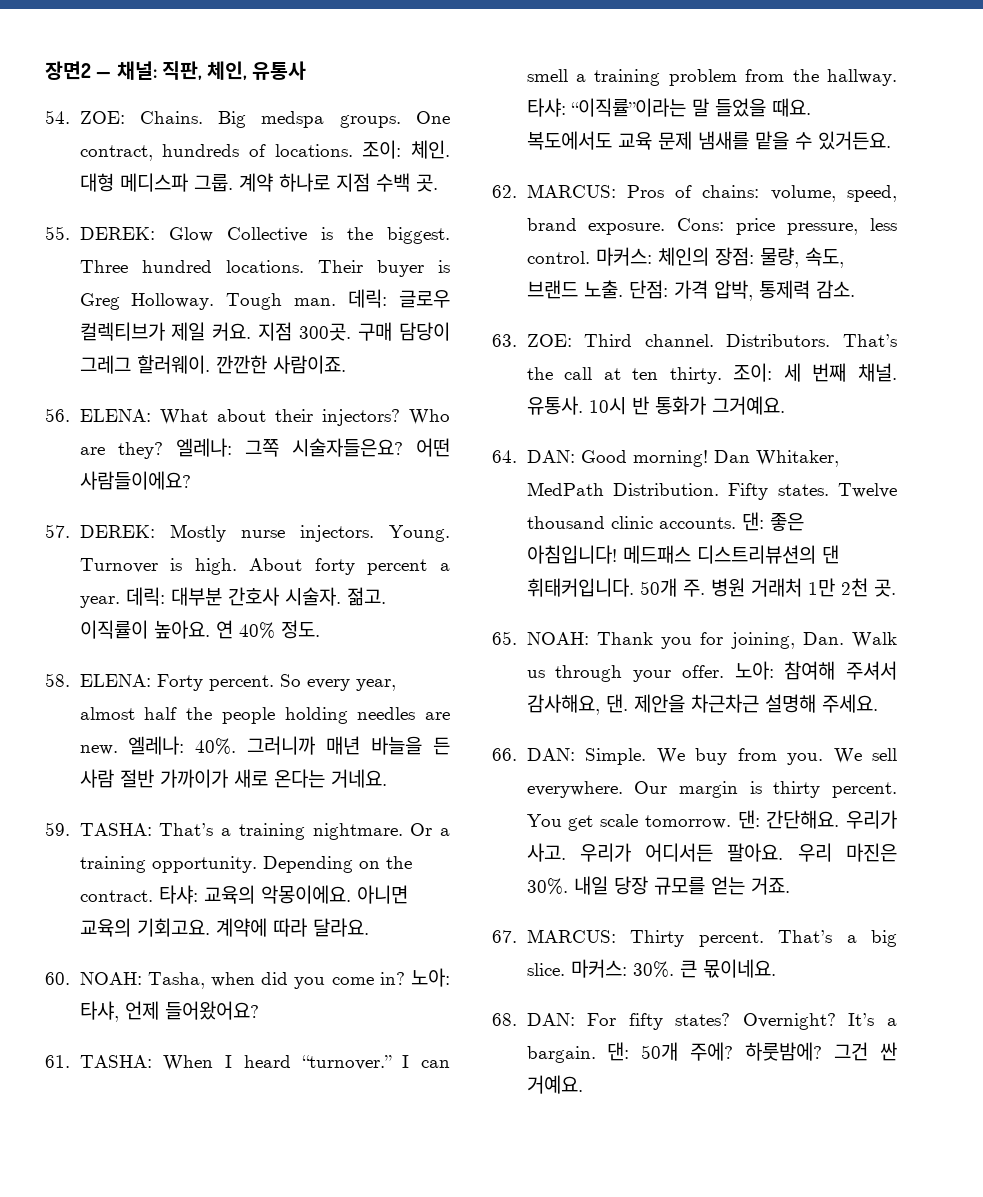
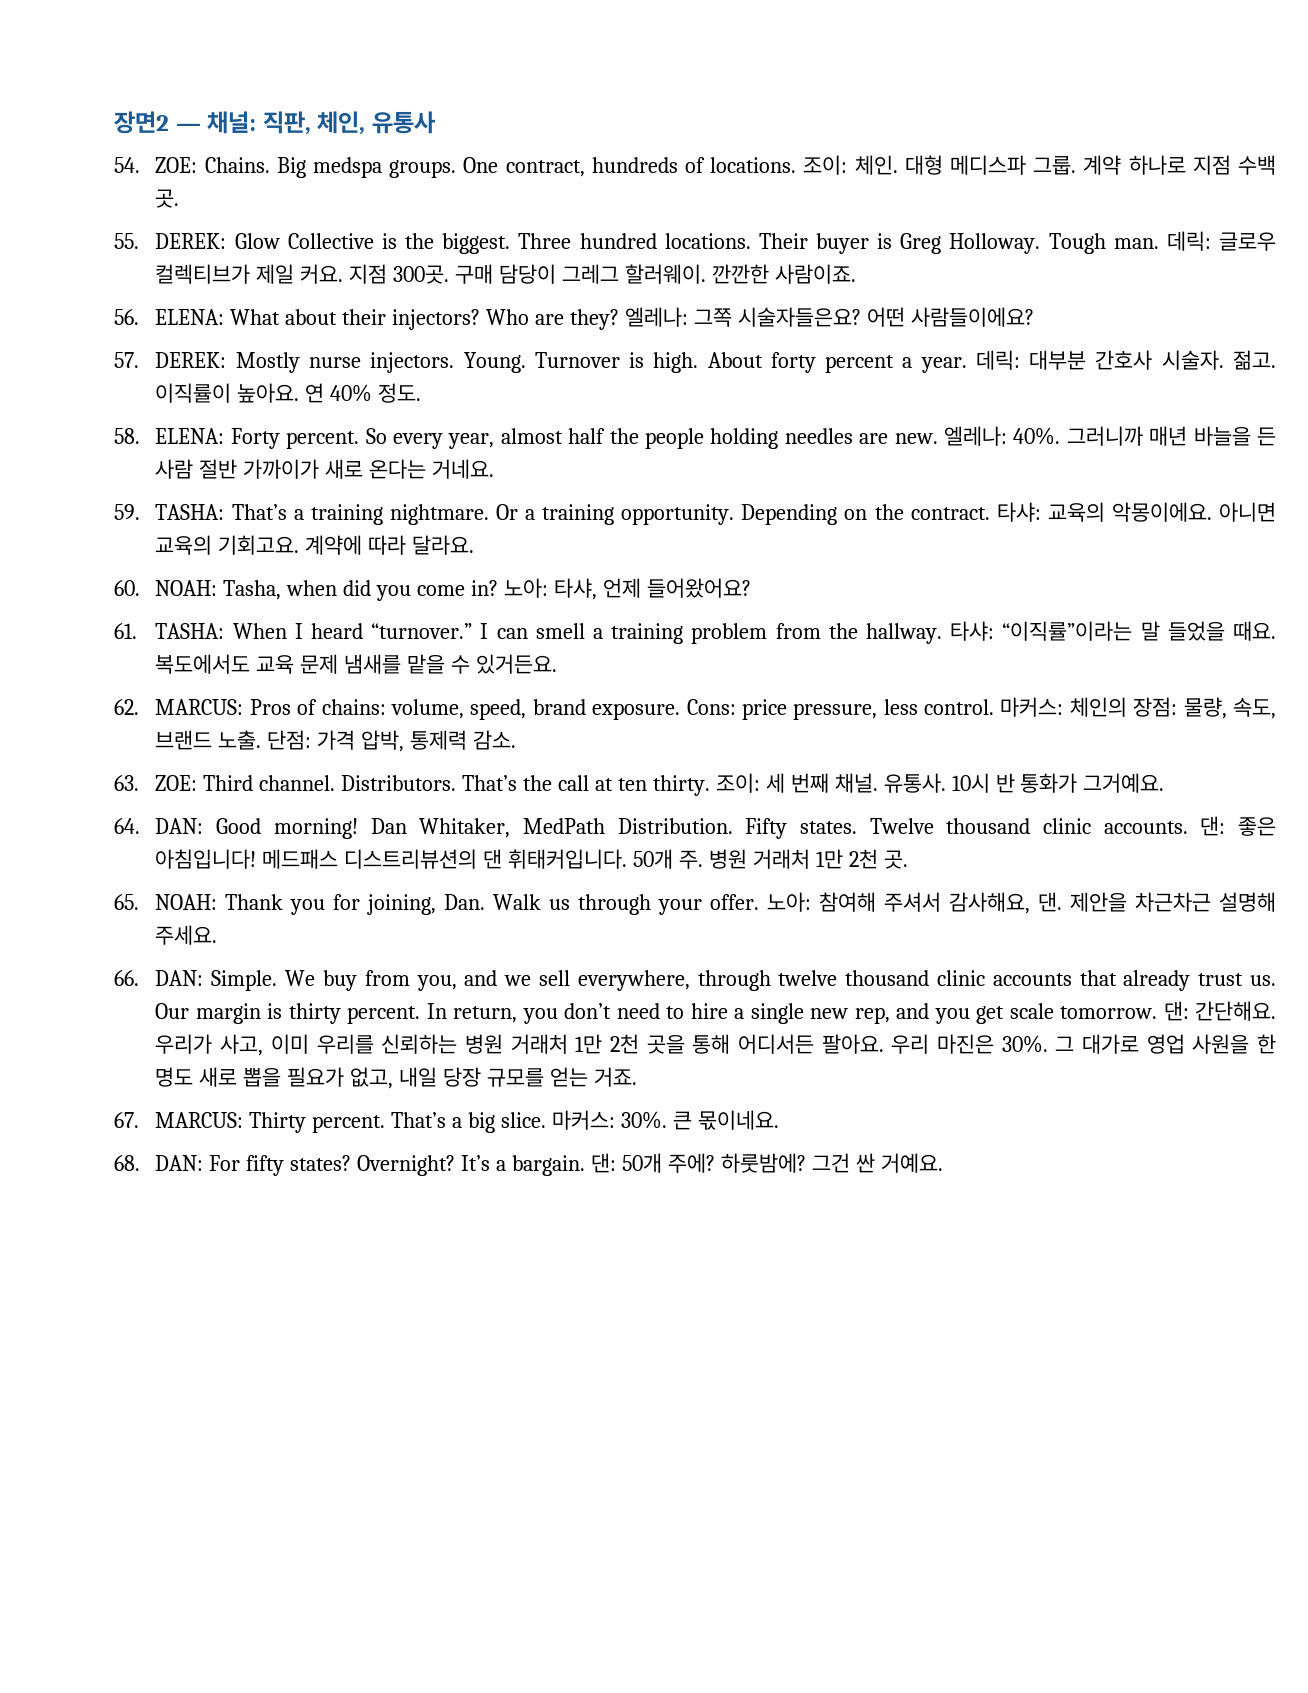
[787,748,897,765] [526,781,623,798] you. We sell everywhere. -> [416,970,1277,991] you, and we sell everywhere, through twelve thousand clinic accounts that already trust us.
[526,814,562,827] You -> [426,1003,970,1024] In return, you don’t need to hire a single new rep, and you
[526,843,631,862] 사고. 우리가 -> [220,1034,731,1056] 사고, 이미 우리를 신뢰하는 병원 거래처 1만 2천 곳을 통해
(568, 886) none -> [1055,1034,1276,1054] [155,1067,394,1089] 그 대가로 영업 사원을 한 명도 새로 뽑을 필요가 없고,

